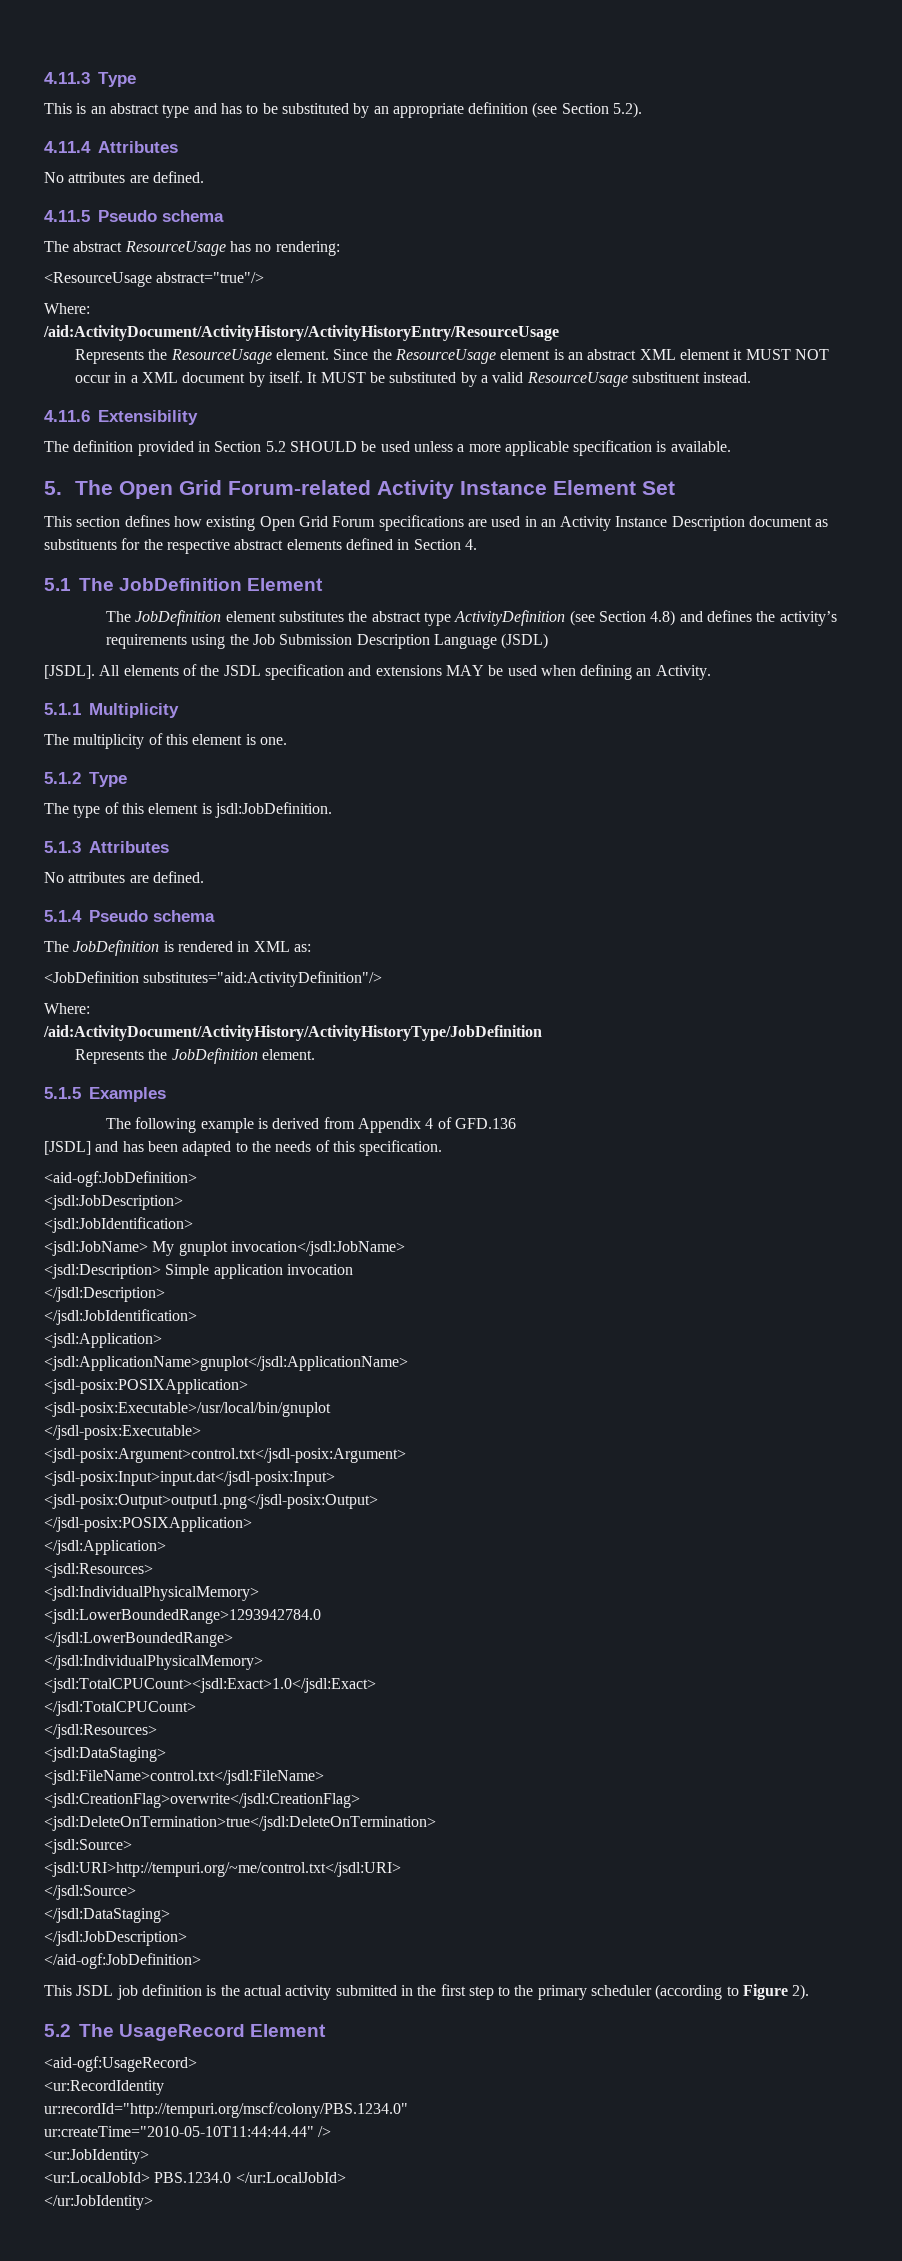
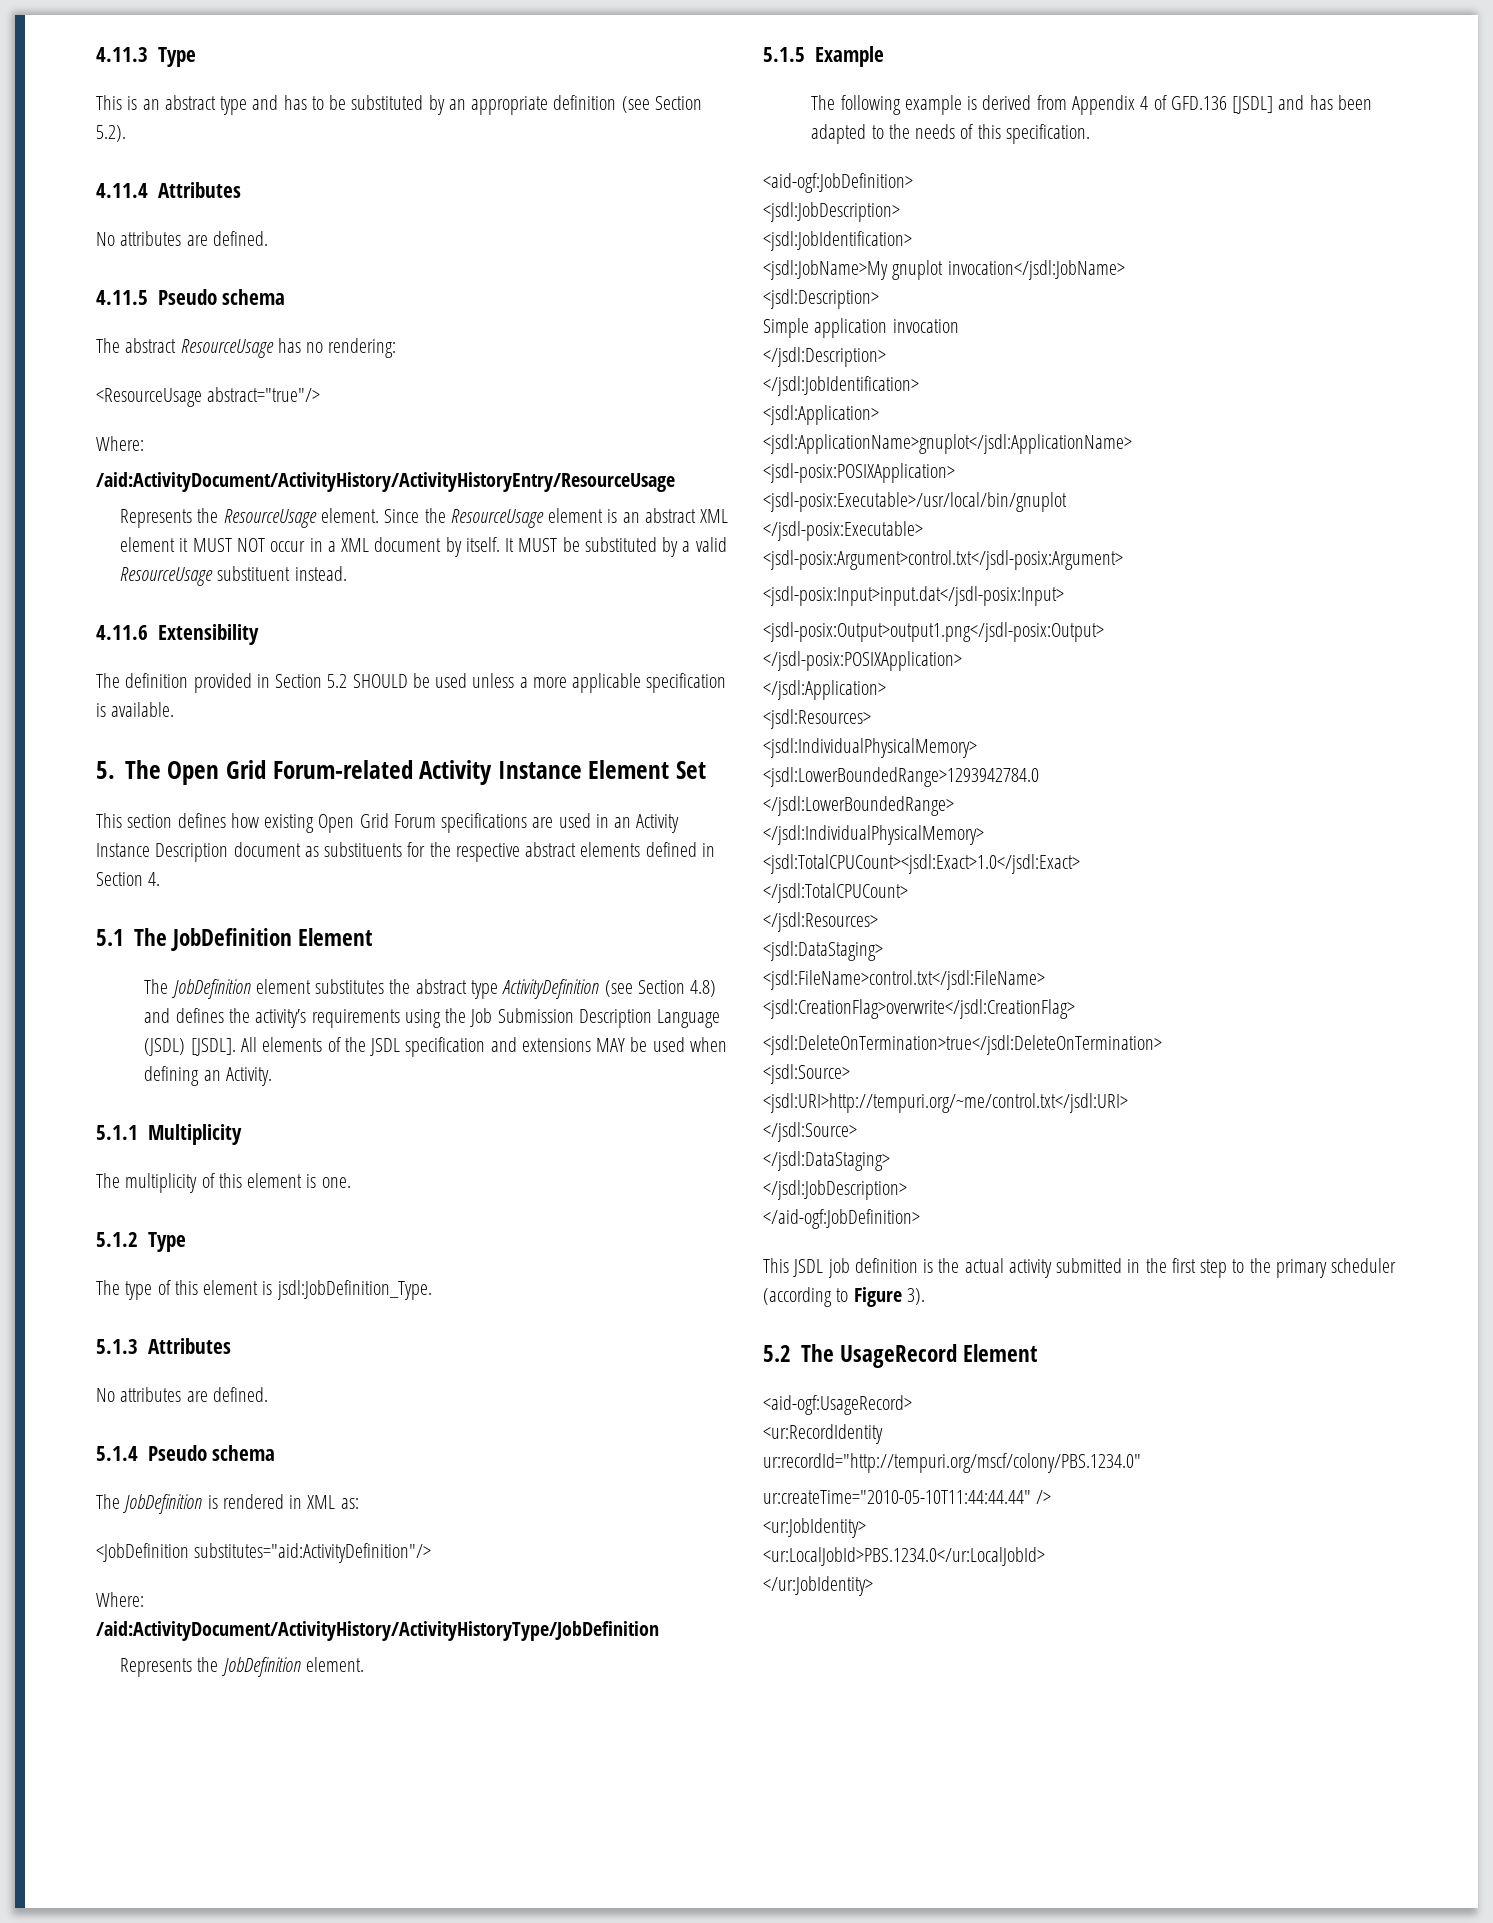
(549, 641) // -> (186, 1047) none
[214,802,332,818] jsdl:JobDefinition. -> [276,1280,432,1300] jsdl:JobDefinition_Type.
[89,1087,166,1102] Examples -> [814,46,884,67] Example
(517, 1123) // -> (1227, 103) none
[44,1241,175,1256] <jsdl:JobName> My -> [763,260,888,280] <jsdl:JobName>My
(161, 1271) none -> (879, 299) //
[792,1984,810,2000] 2). -> [906,1288,925,1305] 3).
[44,2172,346,2183] <ur:LocalJobId> PBS.1234.0 </ur:LocalJobId> -> [763,1547,1045,1566] <ur:LocalJobId>PBS.1234.0</ur:LocalJobId>

